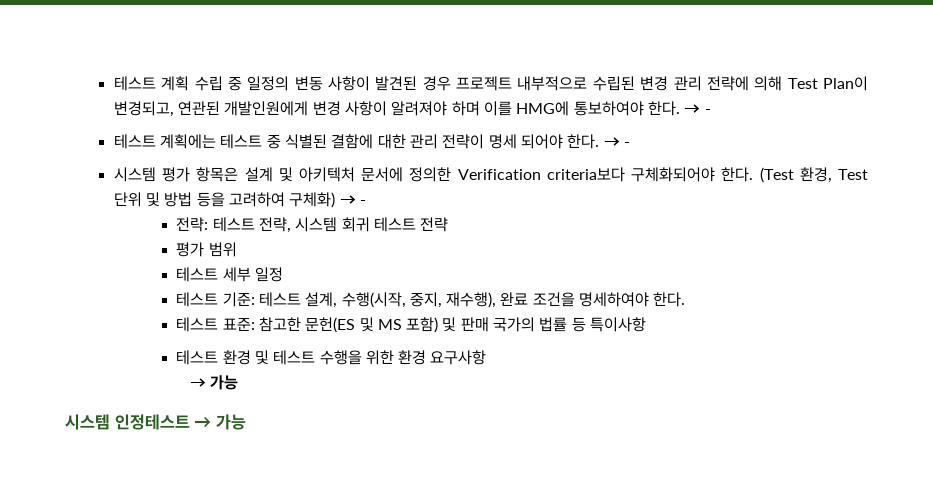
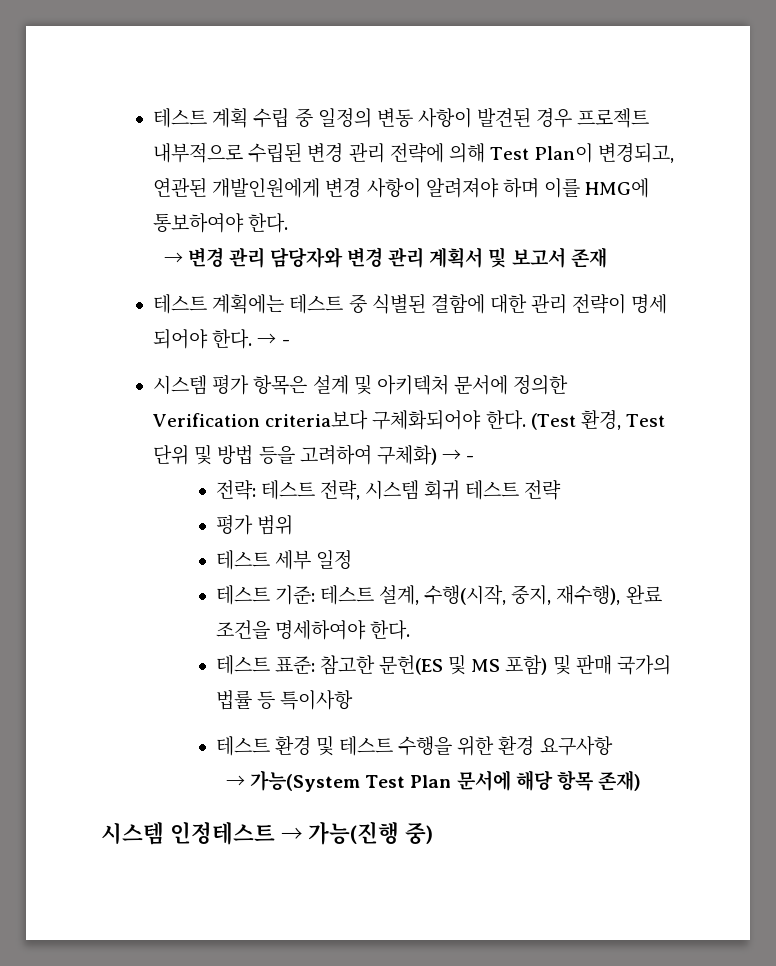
[684,104,711,114] → - -> [163,247,607,268] // → 변경 관리 담당자와 변경 관리 계획서 및 보고서 존재
[210,375,239,390] 가능 -> [250,770,641,792] 가능(System Test Plan 문서에 해당 항목 존재)
[215,414,246,430] 가능 -> [308,821,434,845] 가능(진행 중)

